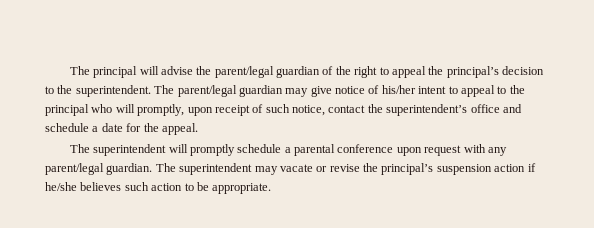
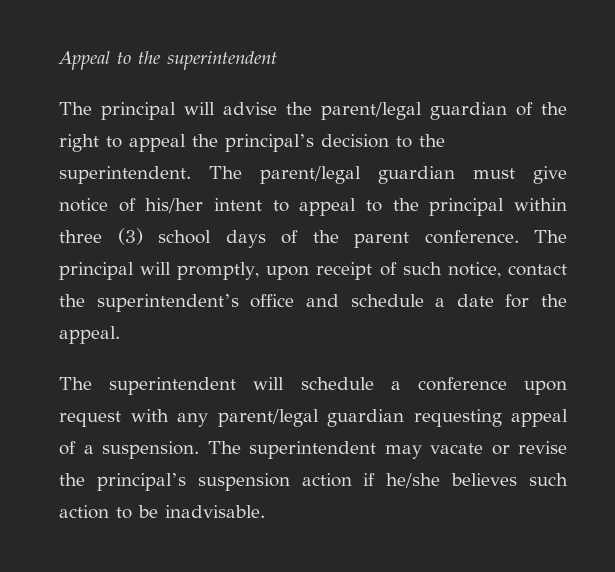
(69, 70) none -> [58,51,277,70] Appeal to the superintendent //
[285,88,309,97] may -> [473,168,515,179] must
[91,104,113,113] who -> [514,198,567,211] [59,228,567,248] [59,262,134,280] within three (3) school days of the parent conference. The principal
[189,144,336,156] promptly schedule a parental -> [300,377,401,390] schedule a
[106,163,153,175] guardian. -> [327,409,568,427] [59,441,199,459] guardian requesting appeal of a suspension.
[212,183,272,194] appropriate. -> [165,505,265,518] inadvisable.

